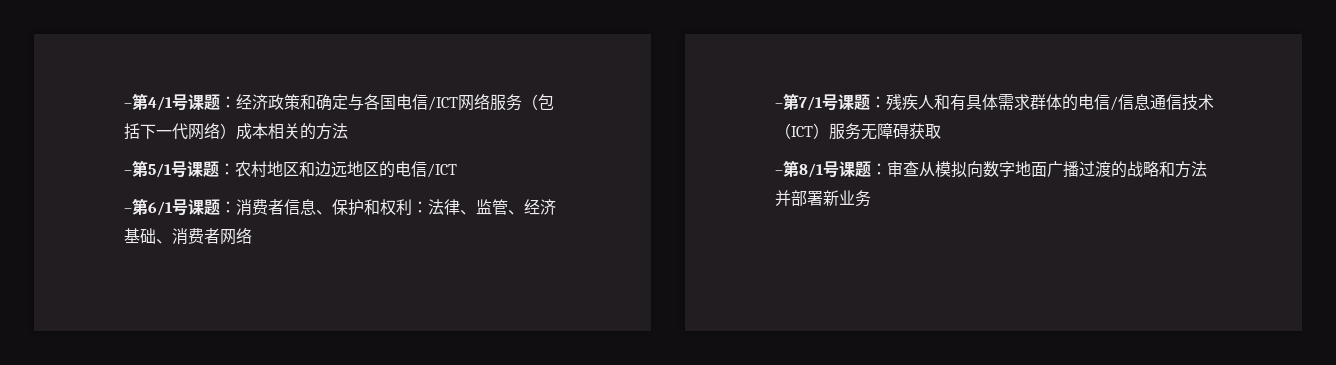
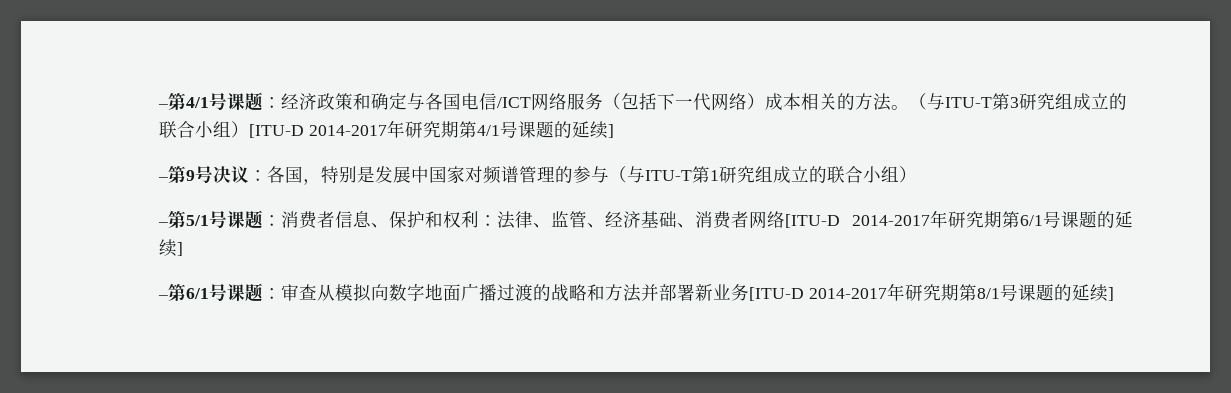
(349, 131) none -> [890,93,1127,110] [158,120,614,139] [157,165,917,185] 。（与ITU-T第3研究组成立的联合小组）[ITU-D 2014-2017年研究期第4/1号课题的延续] // –第9号决议：各国，特别是发展中国家对频谱管理的参与（与ITU-T第1研究组成立的联合小组）
[235,161,458,178] [124,198,237,216] 农村地区和边远地区的电信/ICT // –第6/1号课题： -> (281, 220) none
[775,93,1215,111] [775,123,942,140] [775,160,824,178] // –第7/1号课题：残疾人和有具体需求群体的电信/信息通信技术（ICT）服务无障碍获取 // –第8/1 -> [784,210,1133,228] [158,239,183,257] [157,283,209,301] [ITU-D 2014-2017年研究期第6/1号课题的延续] // –第6/1
(872, 198) none -> [748,283,1114,302] [ITU-D 2014-2017年研究期第8/1号课题的延续]

